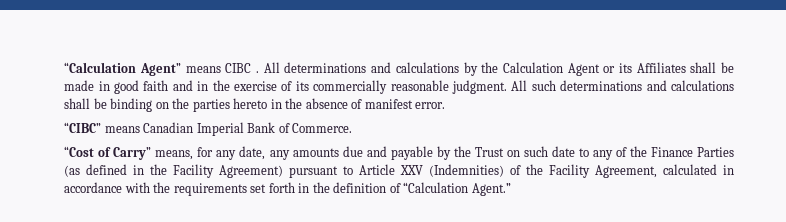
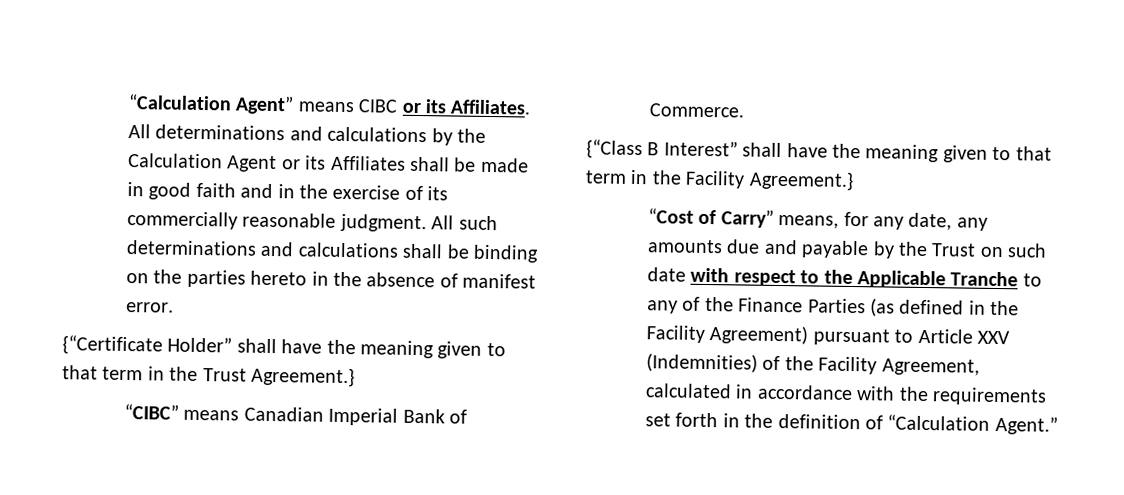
[256,71,260,73] . -> [401,99,532,115] or its Affiliates.
(446, 105) none -> [62,335,506,359] [62,365,355,388] // {“Certificate Holder” shall have the meaning given to that term in the Trust Agreement.}
(353, 128) none -> [586,139,1052,163] [585,169,854,192] // {“Class B Interest” shall have the meaning given to that term in the Facility Agreement.}
(575, 151) none -> [690,267,1019,289] with respect to the Applicable Tranche

